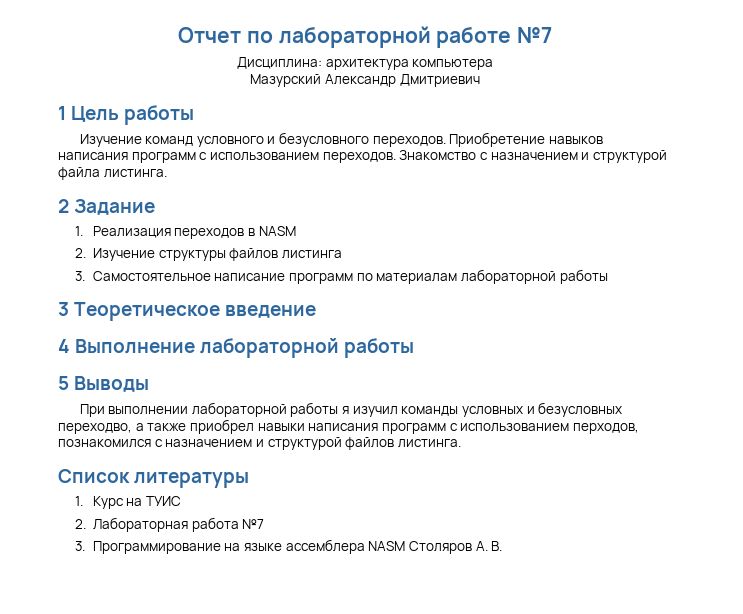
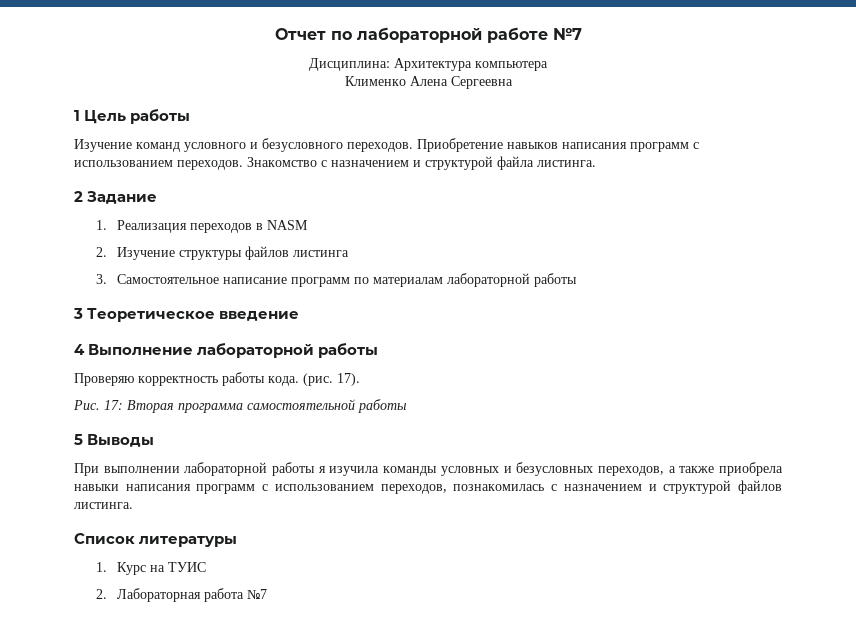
[325,59,409,70] архитектура -> [394,58,472,71] Архитектура
[250,74,480,87] Мазурский Александр Дмитриевич -> [344,76,513,89] Клименко Алена Сергеевна
(415, 348) none -> [74,372,360,386] [73,399,406,413] // Проверяю корректность работы кода. (рис. 17). // Рис. 17: Вторая программа самостоятельной работы
[352,406,398,417] изучил -> [329,466,380,476] изучила
[58,423,132,434] переходво, -> [597,466,664,476] переходов,
[189,419,254,434] приобрел -> [719,462,784,476] приобрела
[572,423,639,434] [58,439,151,448] перходов, познакомился -> [380,484,545,494] переходов, познакомилась
[75,539,503,554] // 3. Программирование на языке ассемблера NASM Столяров А. В. -> (268, 594) none

